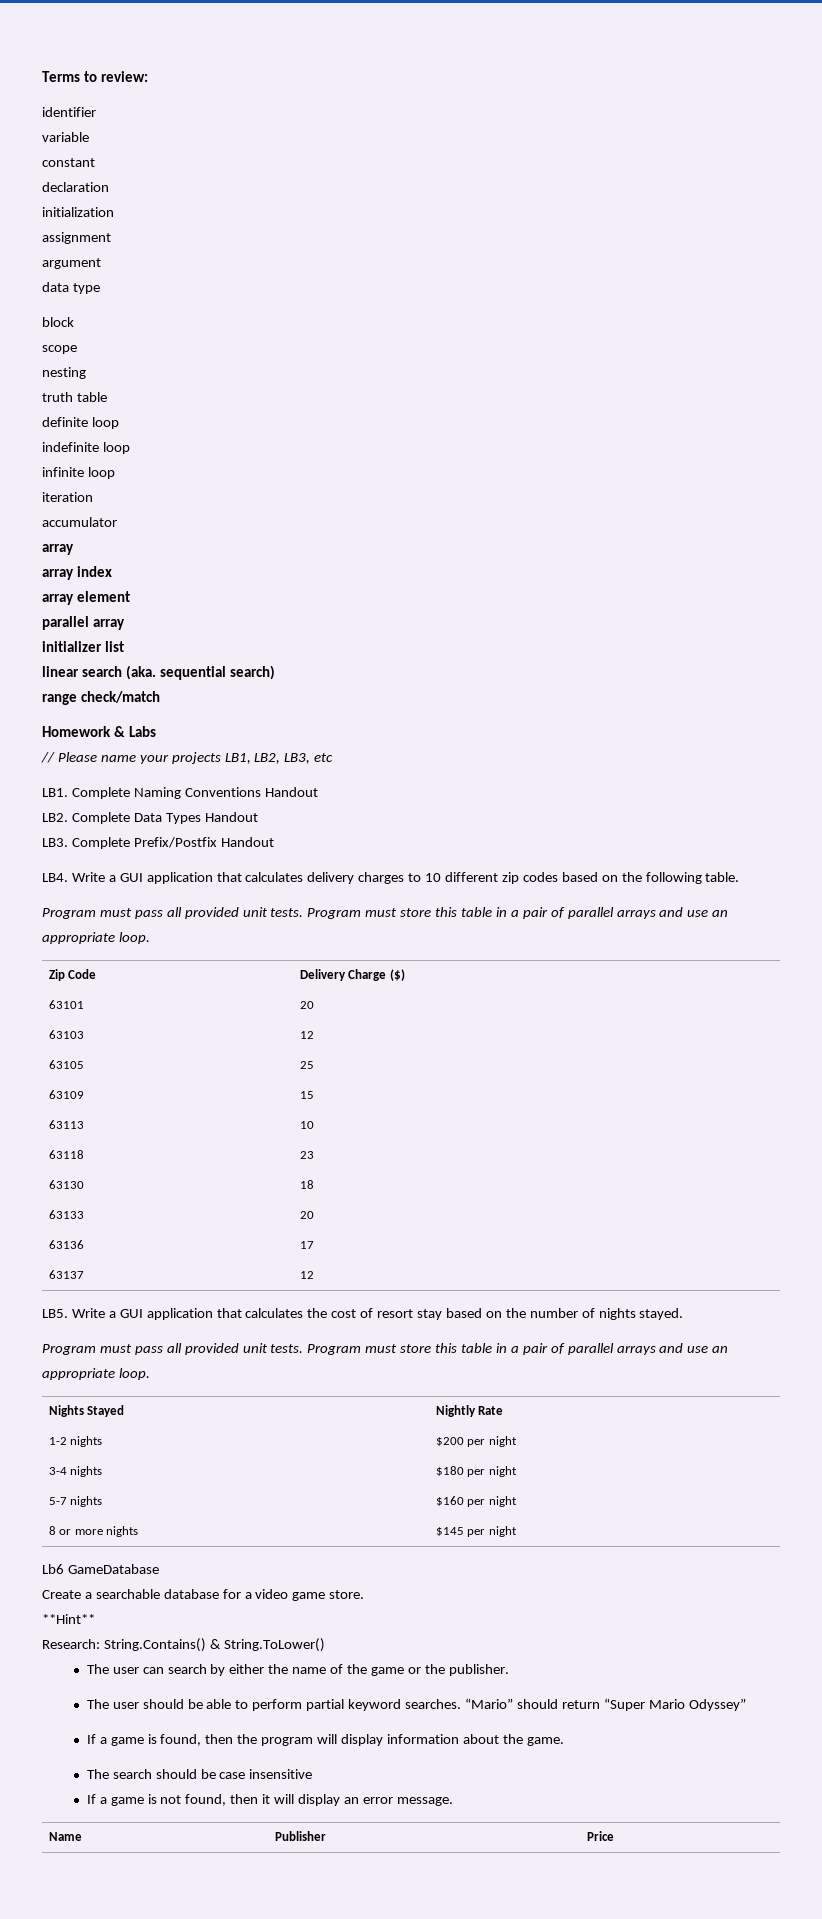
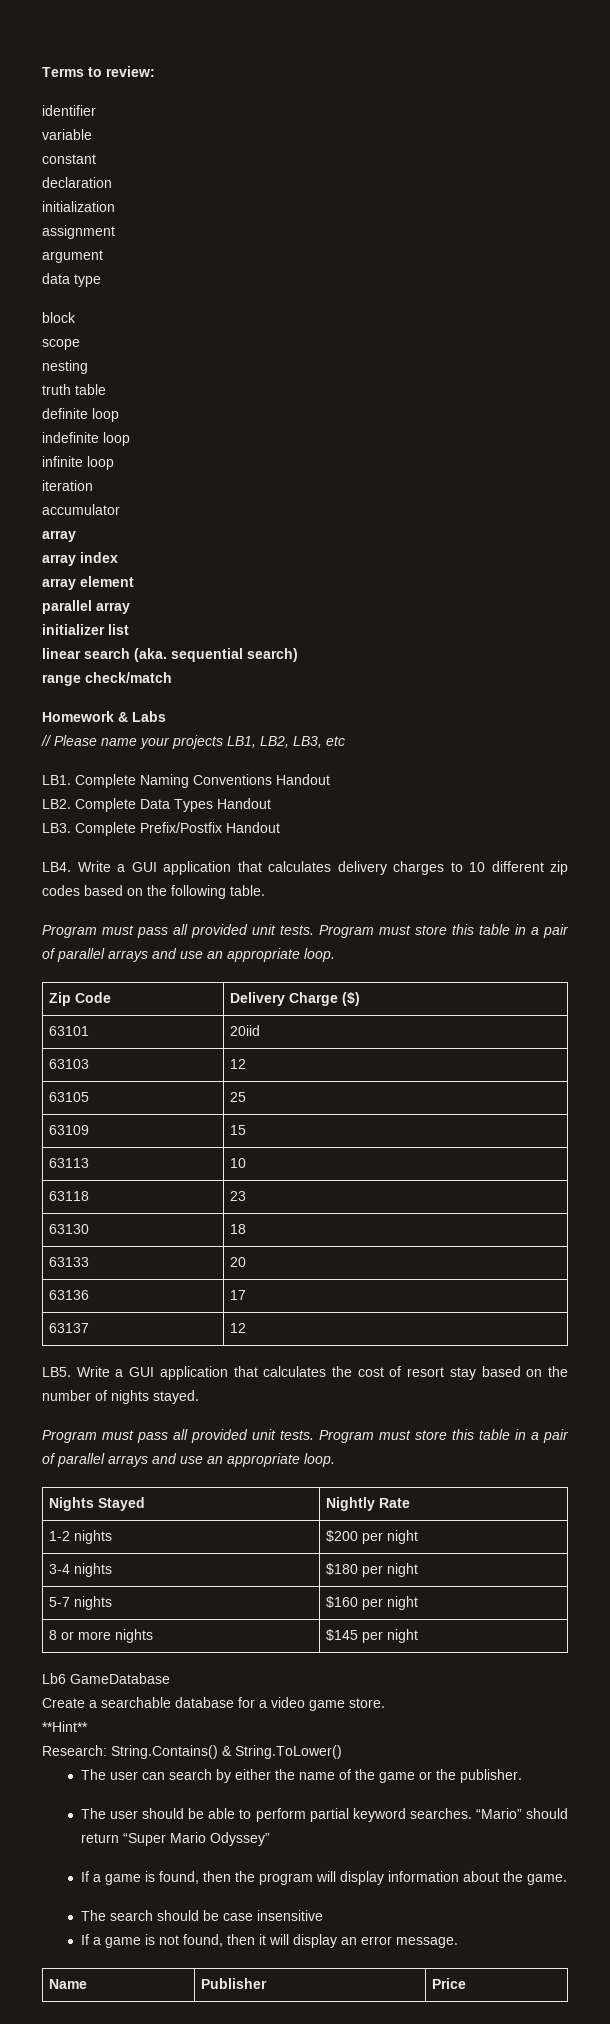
[299,1001,314,1009] 20 -> [229,1025,260,1036] 20iid

